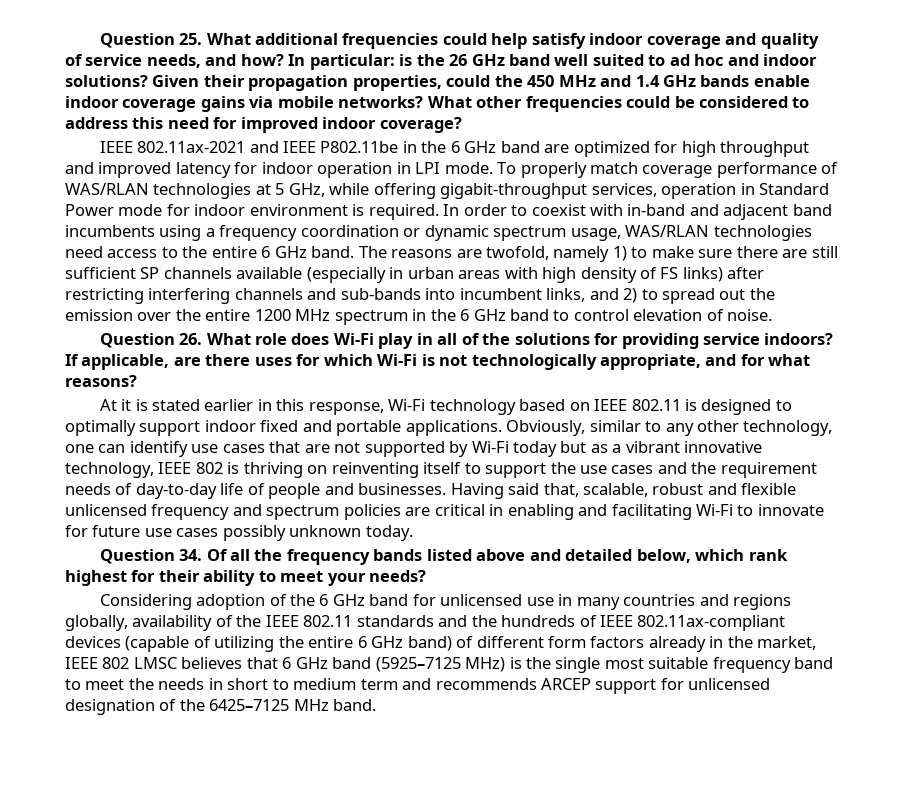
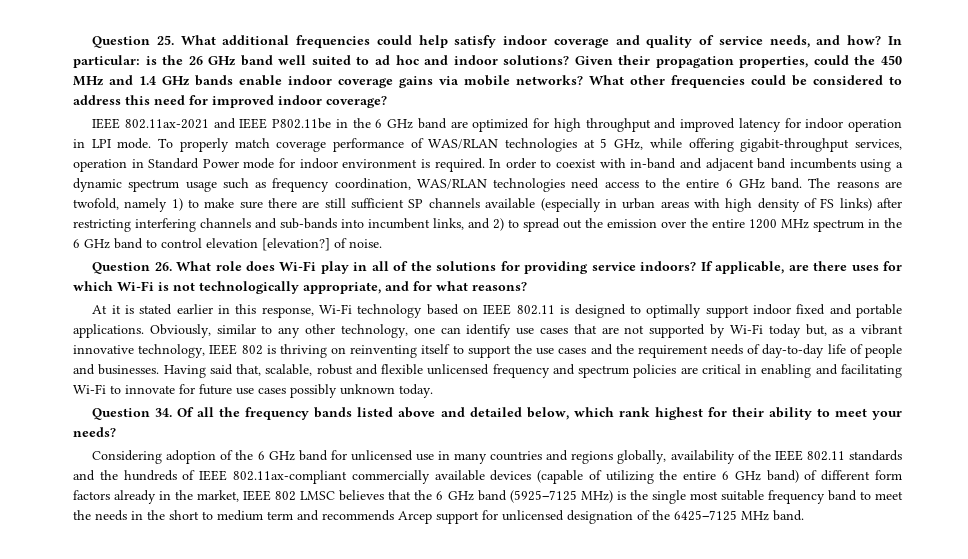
[219,225,621,241] frequency coordination or dynamic spectrum usage, -> [73,178,411,192] dynamic spectrum usage such as frequency coordination,
(703, 315) none -> [262,238,330,251] [elevation?]
[560,441,587,453] but -> [805,324,827,336] but,
(786, 623) none -> [351,470,485,484] commercially available
(278, 663) none -> [414,490,433,500] the
(223, 684) none -> [147,510,165,520] the
[541,678,592,690] ARCEP -> [398,511,432,524] Arcep

